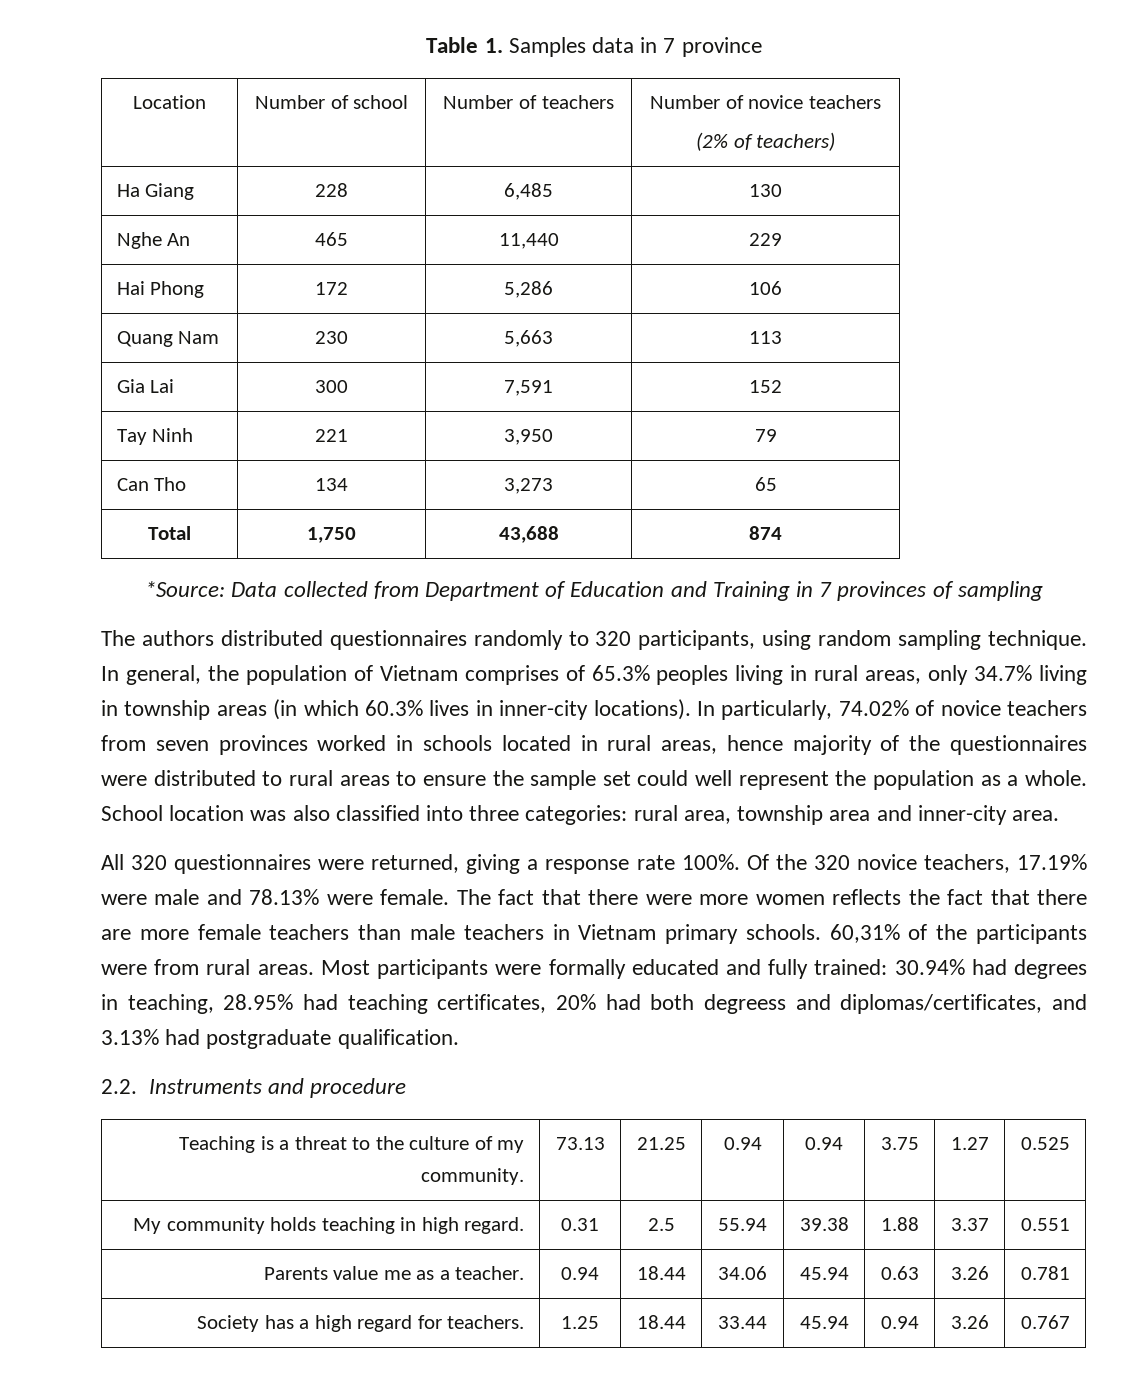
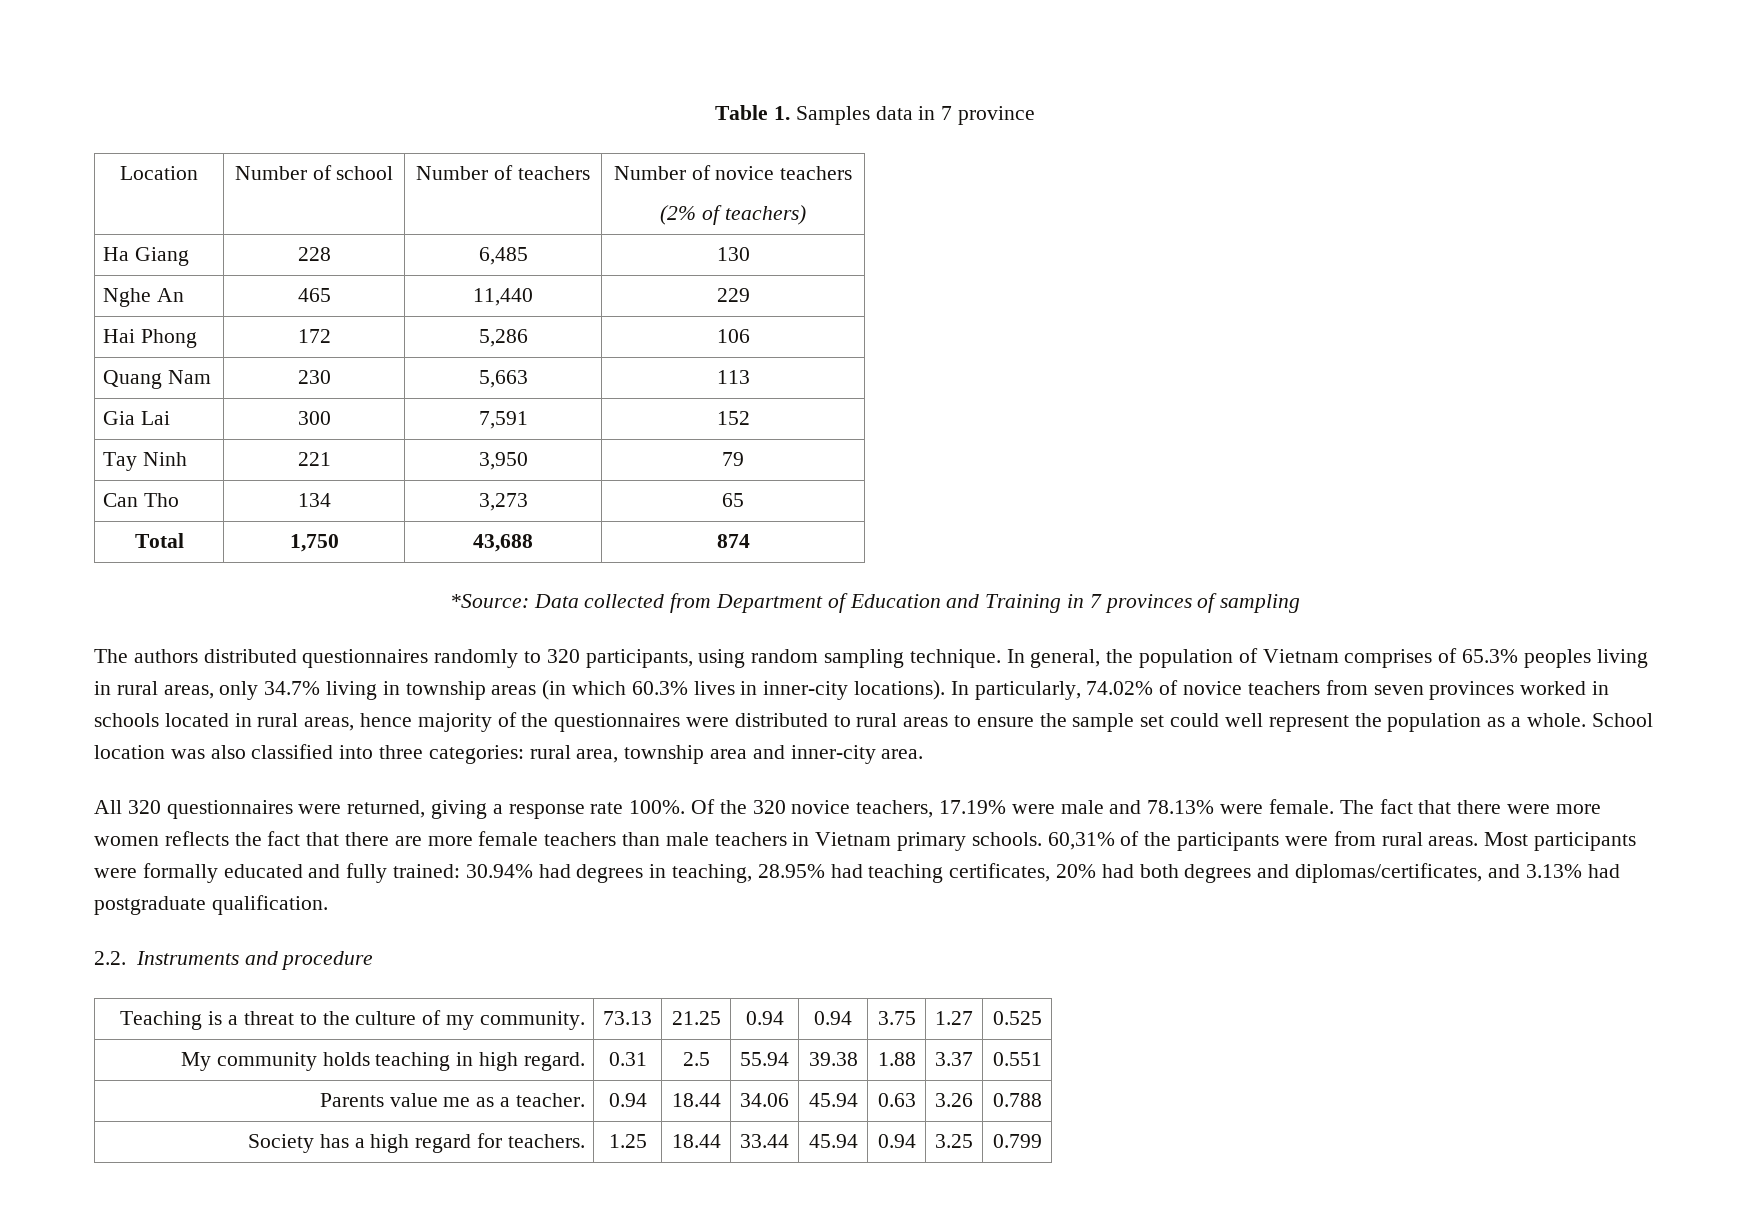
[704,994,786,1014] degreess -> [1184,864,1252,883] degrees
[1020,1266,1070,1280] 0.781 -> [992,1093,1042,1107] 0.788
[950,1315,989,1329] [1020,1315,1070,1329] 3.26 | 0.767 -> [935,1134,973,1148] [992,1134,1042,1148] 3.25 | 0.799

